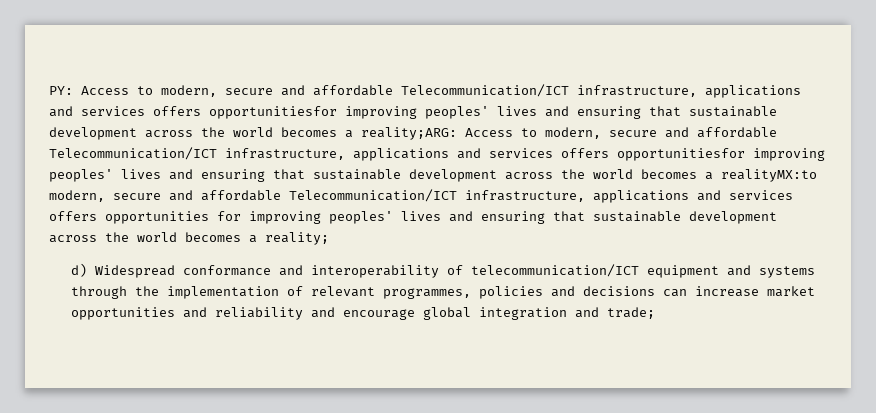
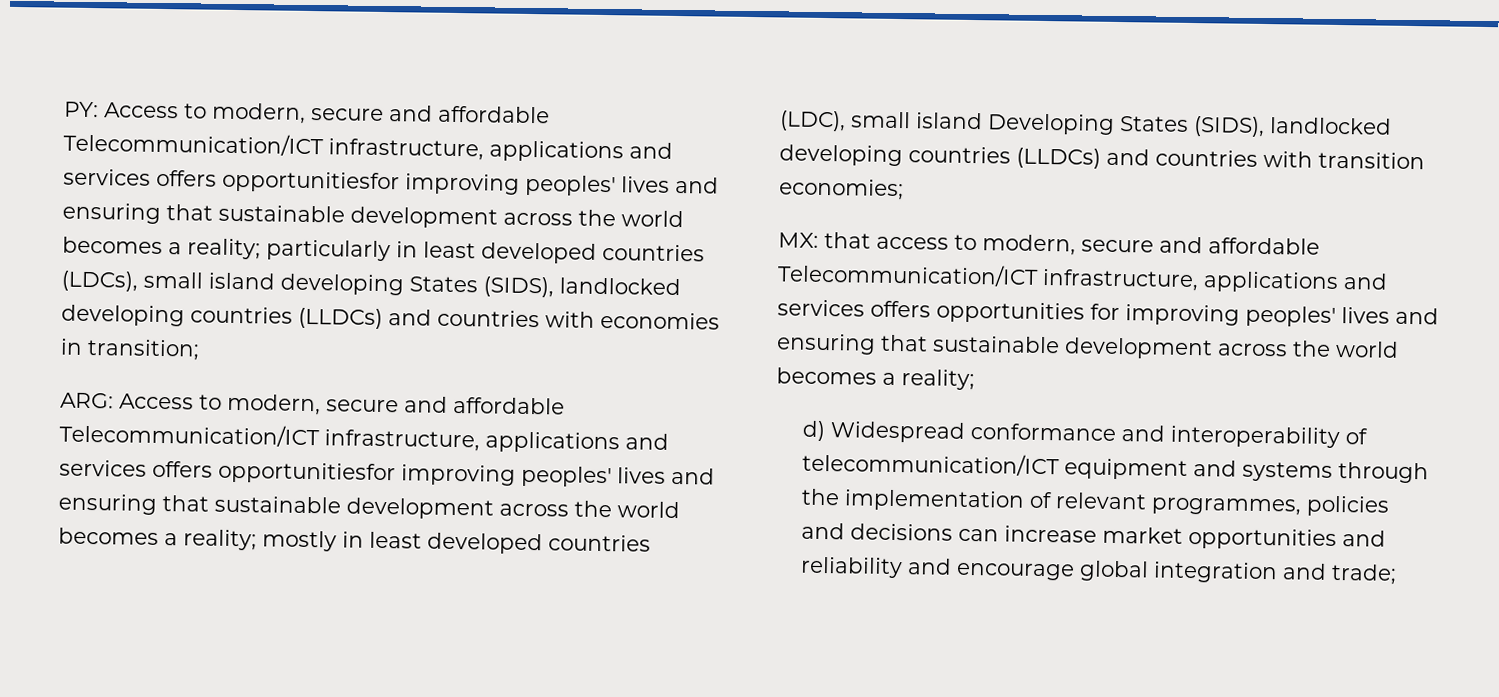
[361,127,457,140] reality;ARG: -> [187,238,705,264] [61,270,681,298] [61,304,720,330] [60,338,200,361] [60,392,114,409] reality; particularly in least developed countries (LDCs), small island developing States (SIDS), landlocked developing countries (LLDCs) and countries with economies in transition; // ARG:
[721,169,817,182] realityMX:to -> [183,529,651,555] [779,110,1392,137] [779,144,1425,170] [779,178,904,201] [778,232,977,251] reality; mostly in least developed countries (LDC), small island Developing States (SIDS), landlocked developing countries (LLDCs) and countries with transition economies; // MX: that access to

